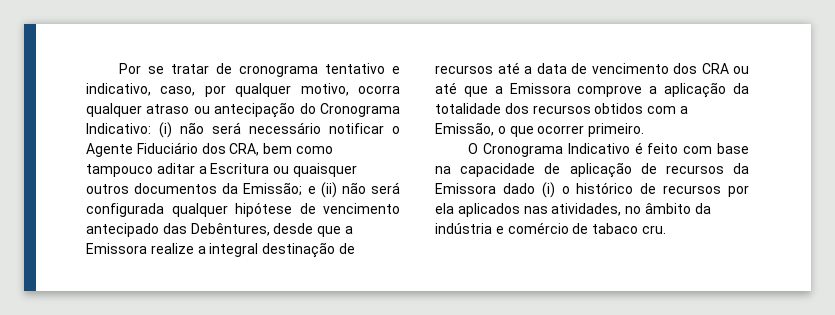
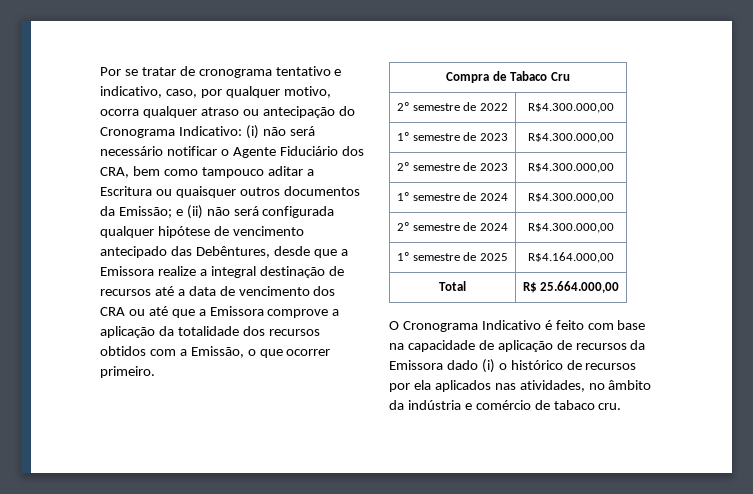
(645, 130) none -> [446,71,570,83] [397,102,508,111] [528,103,614,113] [397,132,508,141] [528,133,614,143] [397,162,508,171] [528,163,614,173] [397,192,508,201] [528,193,614,203] [397,222,508,231] [528,223,614,233] [397,252,508,261] [528,252,614,263] [439,281,466,291] [522,281,620,293] // Compra de Tabaco Cru // 2º semestre de 2022 | R$4.300.000,00 // 1º semestre de 2023 | R$4.300.000,00 // 2º semestre de 2023 | R$4.300.000,00 // 1º semestre de 2024 | R$4.300.000,00 // 2º semestre de 2024 | R$4.300.000,00 // 1º semestre de 2025 | R$4.164.000,00 // Total | R$ 25.664.000,00

